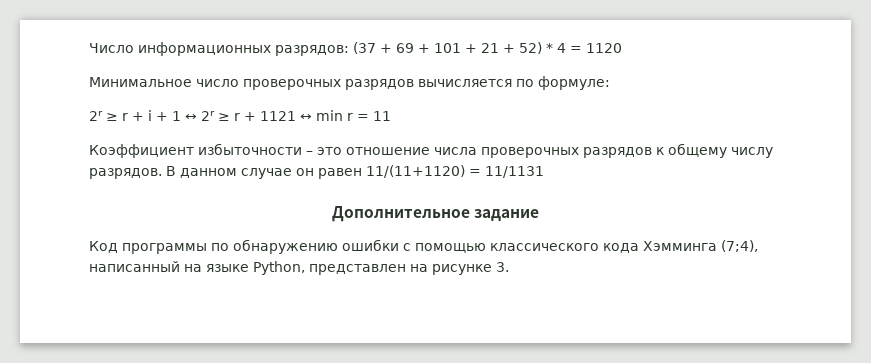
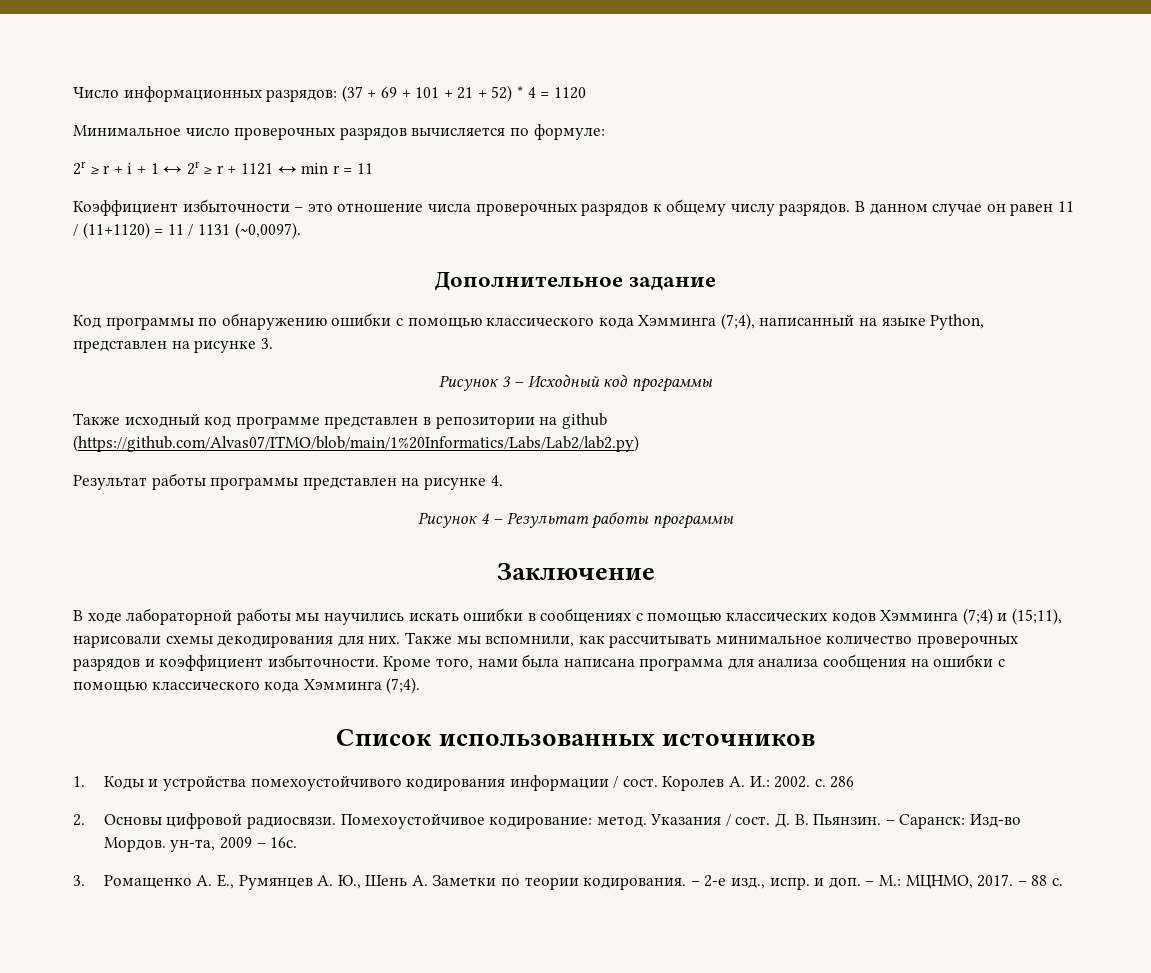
[366,165,544,178] 11/(11+1120) = 11/1131 -> [1058,201,1075,212] [73,222,301,239] 11 / (11+1120) = 11 / 1131 (~0,0097).
(509, 267) none -> [439,374,713,392] [73,413,607,429] [73,435,639,452] [73,473,503,490] [418,512,734,529] [496,563,655,580] [73,608,1063,625] [73,632,1020,648] [73,654,1005,671] [73,677,421,694] [336,729,815,746] [73,775,855,791] [73,813,1022,829] [103,837,298,852] [73,874,1063,890] // Рисунок 3 – Исходный код программы // Также исходный код программе представлен в репозитории на github (https://github.com/Alvas07/ITMO/blob/main/1%20Informatics/Labs/Lab2/lab2.py) // Результат работы программы представлен на рисунке 4. // Рисунок 4 – Результат работы программы // Заключение // В ходе лабораторной работы мы научились искать ошибки в сообщениях с помощью классических кодов Хэмминга (7;4) и (15;11), нарисовали схемы декодирования для них. Также мы вспомнили, как рассчитывать минимальное количество проверочных разрядов и коэффициент избыточности. Кроме того, нами была написана программа для анализа сообщения на ошибки с помощью классического кода Хэмминга (7;4). // Список использованных источников // 1. Коды и устройства помехоустойчивого кодирования информации / сост. Королев А. И.: 2002. с. 286 // 2. Основы цифровой радиосвязи. Помехоустойчивое кодирование: метод. Указания / сост. Д. В. Пьянзин. – Саранск: Изд-во Мордов. ун-та, 2009 – 16с. // 3. Ромащенко А. Е., Румянцев А. Ю., Шень А. Заметки по теории кодирования. – 2-е изд., испр. и доп. – М.: МЦНМО, 2017. – 88 с.

